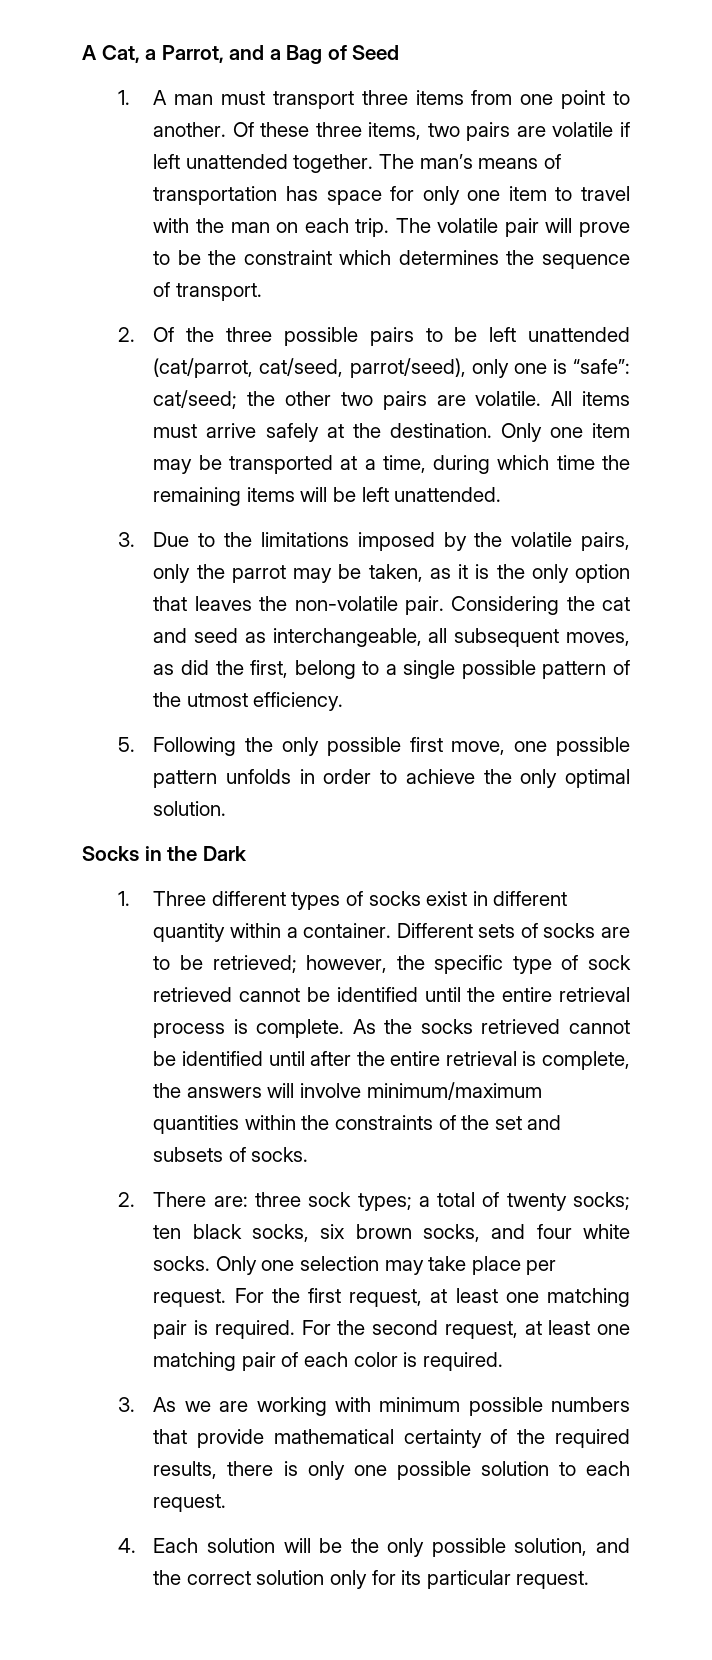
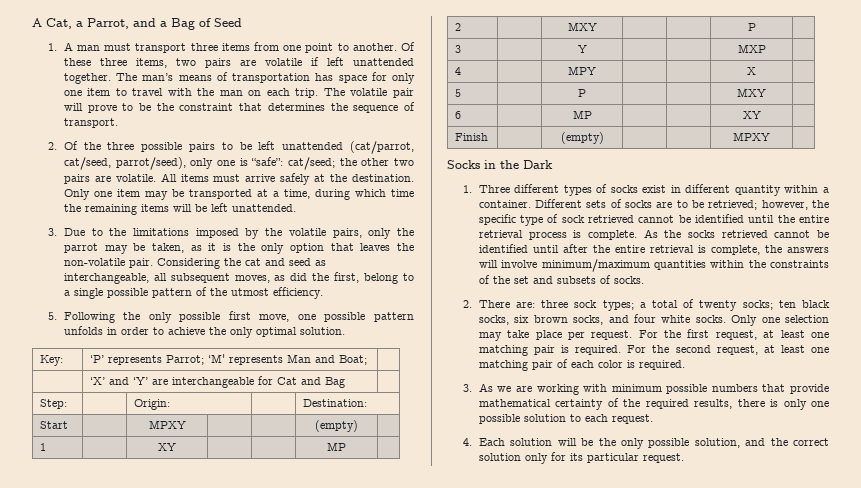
[339,250,392,265] which -> [239,103,263,111] that
(227, 808) none -> [40,355,64,366] [90,354,368,365] [90,376,346,388] [40,399,68,409] [134,399,171,410] [303,399,368,407] [40,421,69,429] [148,420,186,429] [315,420,358,432] [40,443,47,451] [158,443,176,451] [327,442,346,451] [455,23,462,31] [567,22,597,31] [747,23,756,31] [455,45,462,53] [577,45,587,53] [737,44,766,53] [455,67,462,75] [568,66,596,75] [747,67,756,75] [455,89,462,97] [578,89,586,97] [737,88,766,97] [455,111,462,119] [572,110,592,119] [742,111,761,119] [455,133,489,141] [560,132,604,144] [733,132,770,141] // Key: | ‘P’ represents Parrot; ‘M' represents Man and Boat; | // | ‘X’ and ‘Y’ are interchangeable for Cat and Bag | // Step: | | Origin: | | Destination: // Start | | MPXY | | | (empty) | // 1 | | XY | | | MP | // 2 | | MXY | | | P | // 3 | | Y | | | MXP | // 4 | | MPY | | | X | // 5 | | P | | | MXY | // 6 | | MP | | | XY | // Finish | | (empty) | | | MPXY |

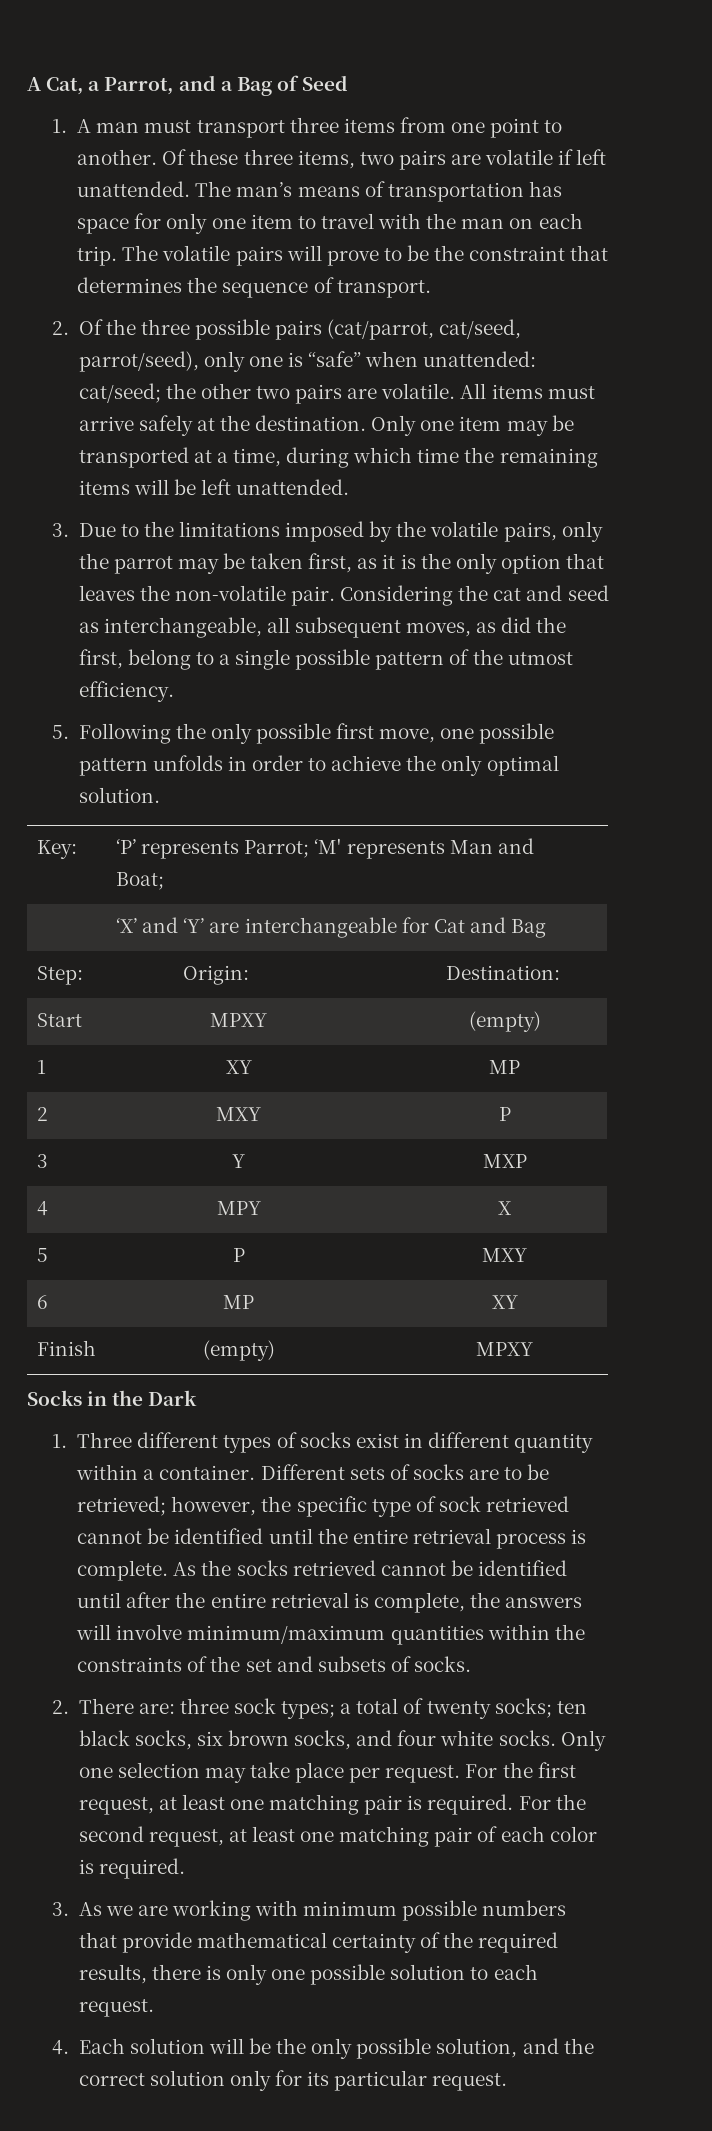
[353,58,415,66] [63,73,111,84] unattended together. -> [77,181,191,197] unattended.
[392,88,414,98] pair -> [235,246,283,266] pairs
[221,141,344,150] to be left unattended -> (323, 330) none
[251,157,284,166] “safe”: -> [308,351,537,367] “safe” when unattended:
[151,243,184,253] taken, -> [250,553,353,573] taken first,

